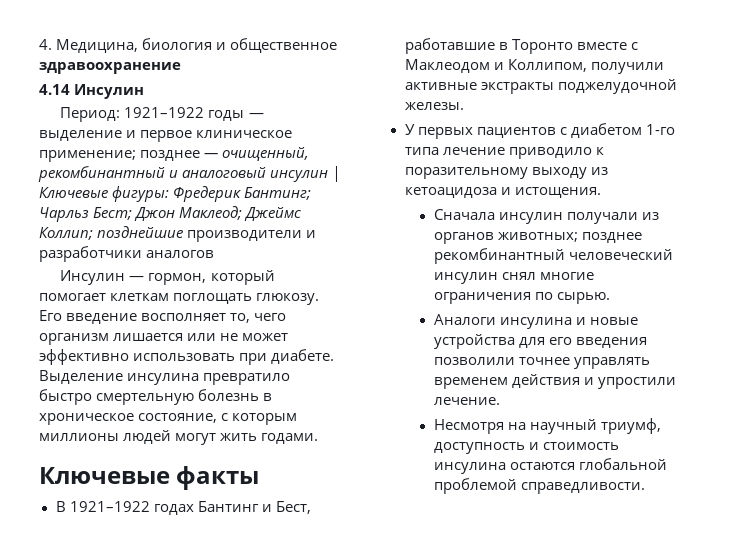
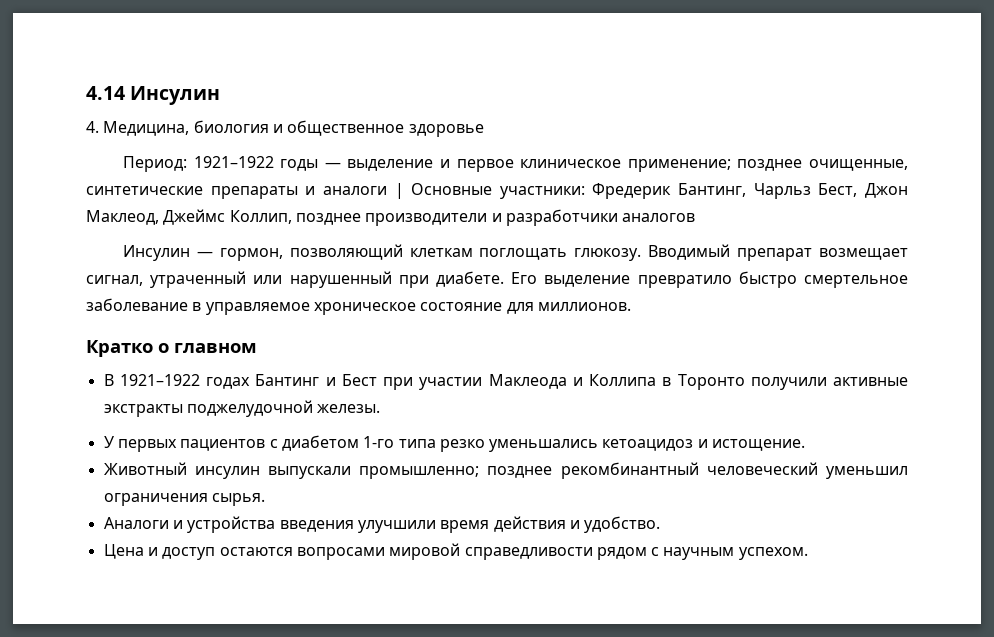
(39, 44) none -> [86,86,221,105] 4.14 Инсулин //
[39,62,181,74] [39,84,145,99] здравоохранение // 4.14 Инсулин -> [408,124,484,137] здоровье
[204,147,310,161] [38,166,341,182] [39,186,312,202] [39,206,302,222] [39,226,184,240] — очищенный, рекомбинантный и аналоговый инсулин | Ключевые фигуры: Фредерик Бантинг; Чарльз Бест; Джон Маклеод; Джеймс Коллип; позднейшие -> [809,159,909,171] [86,183,908,199] [86,209,361,225] очищенные, синтетические препараты и аналоги | Основные участники: Фредерик Бантинг, Чарльз Бест, Джон Маклеод, Джеймс Коллип, позднее
[210,270,275,285] [39,293,106,301] который помогает -> [289,244,403,260] позволяющий
[39,310,287,324] [39,333,289,345] [39,349,335,365] [39,370,291,385] [39,389,273,405] [39,413,298,425] [39,430,319,445] [39,466,260,490] Его введение восполняет то, чего организм лишается или не может эффективно использовать при диабете. Выделение инсулина превратило быстро смертельную болезнь в хроническое состояние, с которым миллионы людей могут жить годами. // Ключевые факты -> [648,244,908,261] [86,271,909,288] [86,298,631,315] [86,340,257,357] Вводимый препарат возмещает сигнал, утраченный или нарушенный при диабете. Его выделение превратило быстро смертельное заболевание в управляемое хроническое состояние для миллионов. // Кратко о главном
[275,501,311,514] [404,38,638,54] [404,59,587,73] Бест, работавшие в Торонто вместе с Маклеодом и Коллипом, -> [341,374,745,390] Бест при участии Маклеода и Коллипа в Торонто
[442,147,604,159] [404,167,608,179] [404,187,601,198] [433,209,659,224] [433,232,642,244] [433,248,673,264] [433,272,594,284] [433,292,610,304] [433,314,638,329] [433,334,647,349] [433,357,650,369] [433,374,676,389] [433,397,500,405] [433,418,661,434] [433,442,619,454] [433,458,667,474] [433,478,645,494] лечение приводило к поразительному выходу из кетоацидоза и истощения. // Сначала инсулин получали из органов животных; позднее рекомбинантный человеческий инсулин снял многие ограничения по сырью. // Аналоги инсулина и новые устройства для его введения позволили точнее управлять временем действия и упростили лечение. // Несмотря на научный триумф, доступность и стоимость инсулина остаются глобальной проблемой справедливости. -> [439,439,806,452] [103,462,908,479] [103,493,265,506] [103,516,661,533] [103,543,808,560] резко уменьшались кетоацидоз и истощение. // Животный инсулин выпускали промышленно; позднее рекомбинантный человеческий уменьшил ограничения сырья. // Аналоги и устройства введения улучшили время действия и удобство. // Цена и доступ остаются вопросами мировой справедливости рядом с научным успехом.

